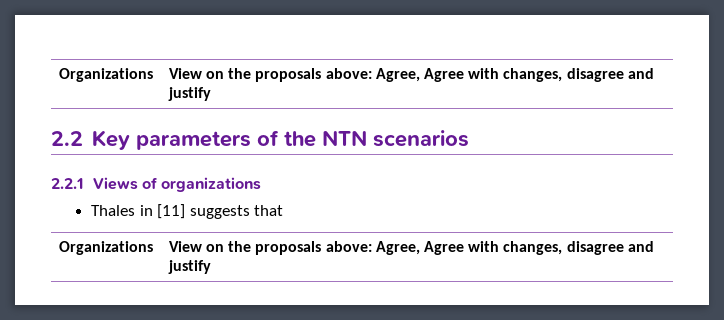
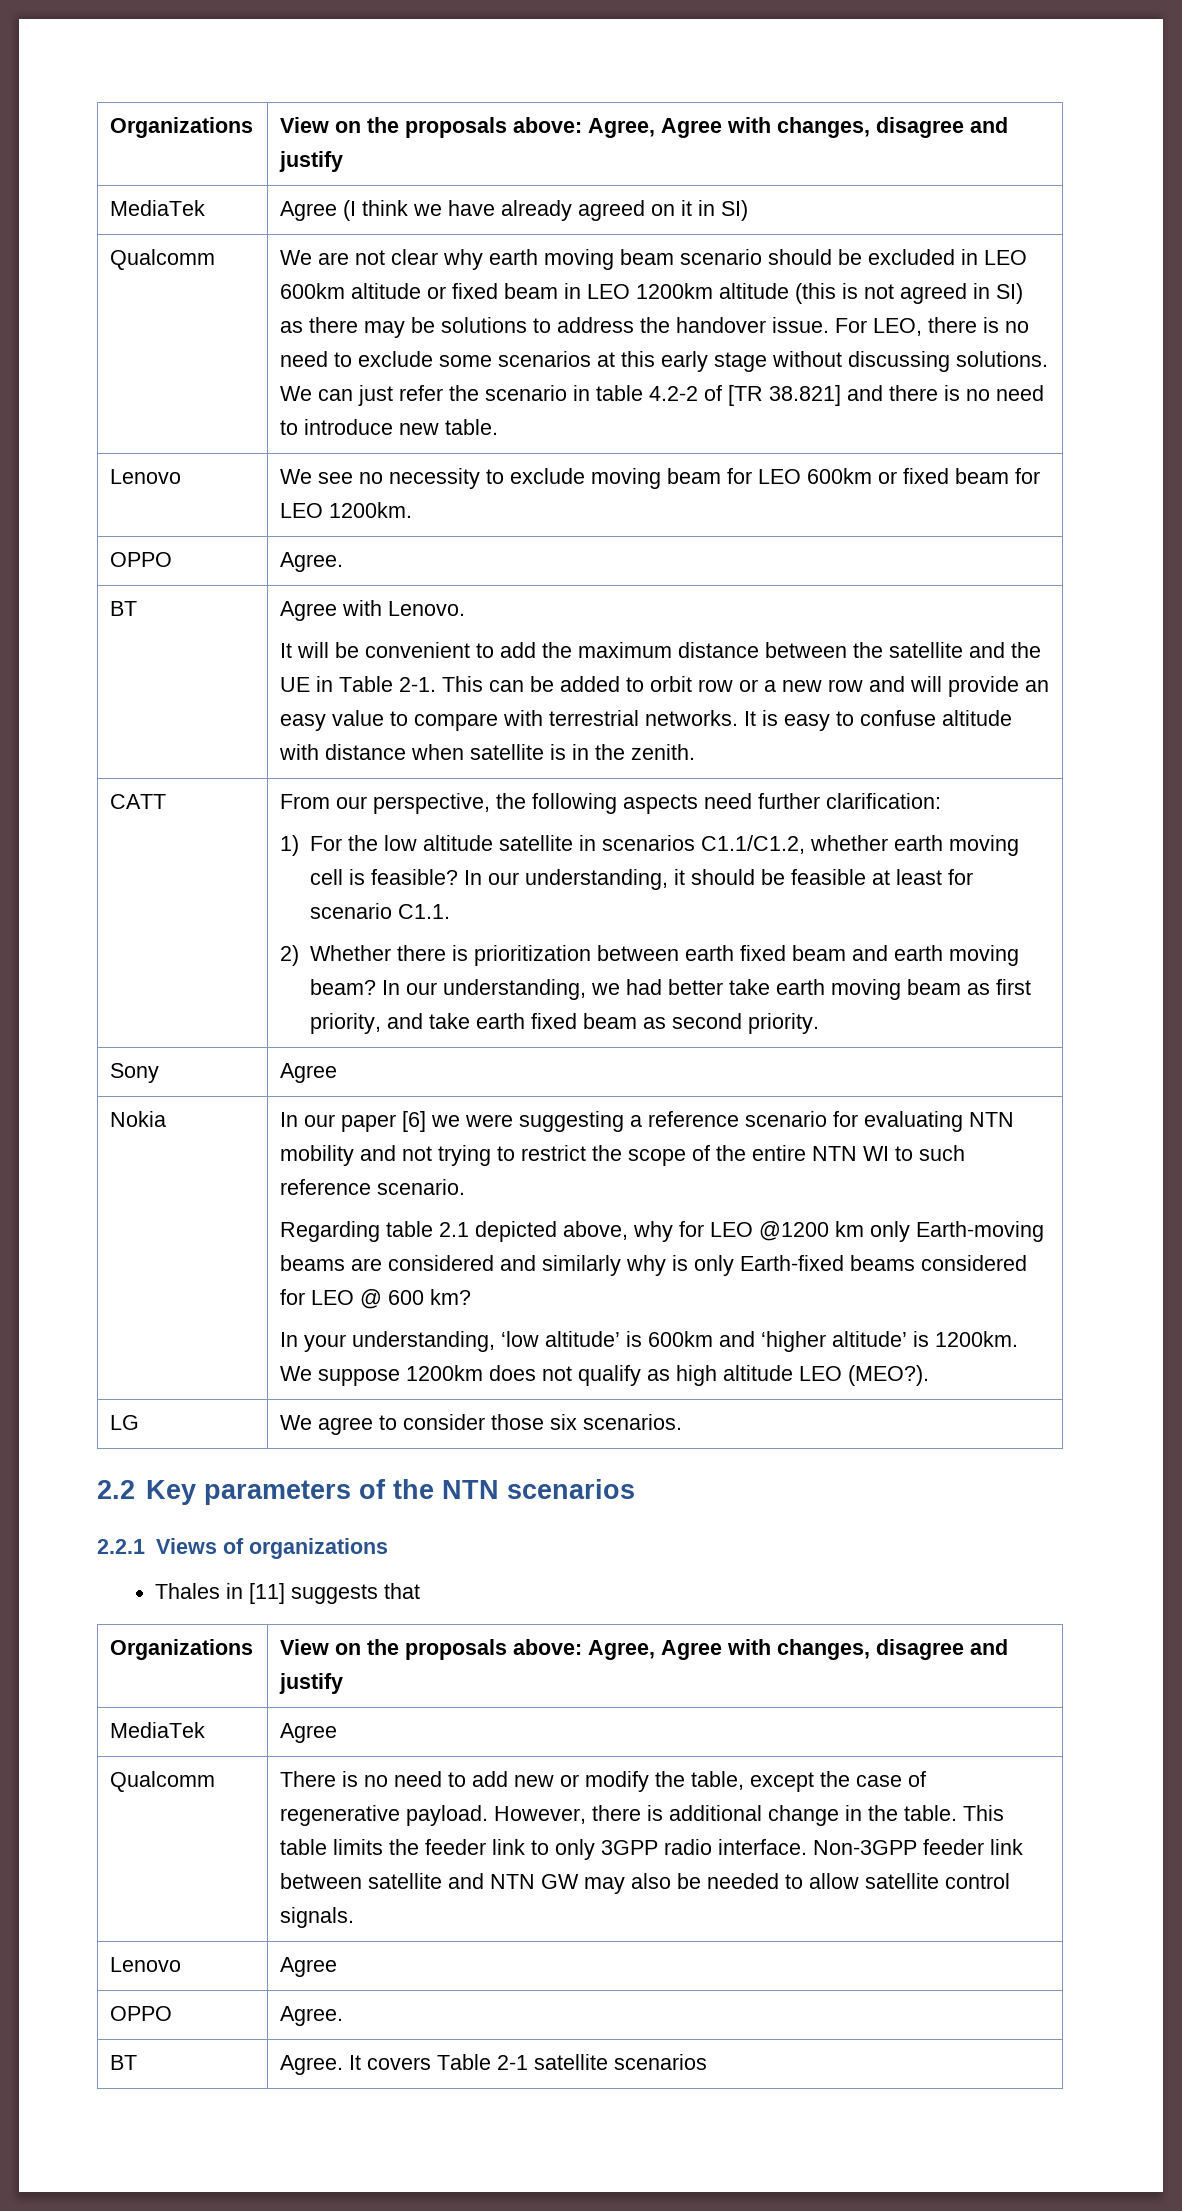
(211, 94) none -> [110,200,206,216] [280,200,749,221] [110,249,216,270] [280,249,1028,270] [280,283,1024,304] [280,317,1030,338] [280,351,1049,372] [280,385,1045,406] [280,419,499,435] [110,469,182,484] [280,468,1041,489] [280,502,413,518] [110,552,173,567] [280,552,344,572] [110,601,138,616] [280,600,466,621] [280,642,1042,658] [280,676,1050,697] [280,710,1013,731] [279,744,696,760] [110,794,167,809] [280,793,942,814] [280,835,1019,856] [309,869,973,890] [309,903,450,919] [280,945,1019,966] [309,979,1031,1000] [309,1013,819,1034] [110,1063,160,1083] [280,1063,338,1083] [110,1111,167,1127] [280,1111,1015,1132] [280,1145,966,1166] [280,1179,466,1195] [280,1221,1045,1242] [280,1255,1028,1276] [280,1289,472,1309] [280,1331,1019,1352] [280,1365,930,1386] [110,1415,140,1430] [280,1414,683,1435] // MediaTek | Agree (I think we have already agreed on it in SI) // Qualcomm | We are not clear why earth moving beam scenario should be excluded in LEO 600km altitude or fixed beam in LEO 1200km altitude (this is not agreed in SI) as there may be solutions to address the handover issue. For LEO, there is no need to exclude some scenarios at this early stage without discussing solutions. We can just refer the scenario in table 4.2-2 of [TR 38.821] and there is no need to introduce new table. // Lenovo | We see no necessity to exclude moving beam for LEO 600km or fixed beam for LEO 1200km. // OPPO | Agree. // BT | Agree with Lenovo. // It will be convenient to add the maximum distance between the satellite and the UE in Table 2-1. This can be added to orbit row or a new row and will provide an easy value to compare with terrestrial networks. It is easy to confuse altitude with distance when satellite is in the zenith. // CATT | From our perspective, the following aspects need further clarification: // 1) For the low altitude satellite in scenarios C1.1/C1.2, whether earth moving cell is feasible? In our understanding, it should be feasible at least for scenario C1.1. // 2) Whether there is prioritization between earth fixed beam and earth moving beam? In our understanding, we had better take earth moving beam as first priority, and take earth fixed beam as second priority. // Sony | Agree // Nokia | In our paper [6] we were suggesting a reference scenario for evaluating NTN mobility and not trying to restrict the scope of the entire NTN WI to such reference scenario. // Regarding table 2.1 depicted above, why for LEO @1200 km only Earth-moving beams are considered and similarly why is only Earth-fixed beams considered for LEO @ 600 km? // In your understanding, ‘low altitude’ is 600km and ‘higher altitude’ is 1200km. We suppose 1200km does not qualify as high altitude LEO (MEO?). // LG | We agree to consider those six scenarios.
(211, 267) none -> [110,1722,206,1738] [280,1723,338,1743] [110,1771,216,1792] [280,1771,927,1792] [280,1805,1005,1826] [280,1839,1024,1860] [280,1873,1011,1894] [280,1907,355,1928] [110,1957,182,1972] [280,1957,338,1977] [110,2006,173,2021] [280,2006,344,2026] [110,2055,138,2070] [280,2054,708,2075] // MediaTek | Agree // Qualcomm | There is no need to add new or modify the table, except the case of regenerative payload. However, there is additional change in the table. This table limits the feeder link to only 3GPP radio interface. Non-3GPP feeder link between satellite and NTN GW may also be needed to allow satellite control signals. // Lenovo | Agree // OPPO | Agree. // BT | Agree. It covers Table 2-1 satellite scenarios

